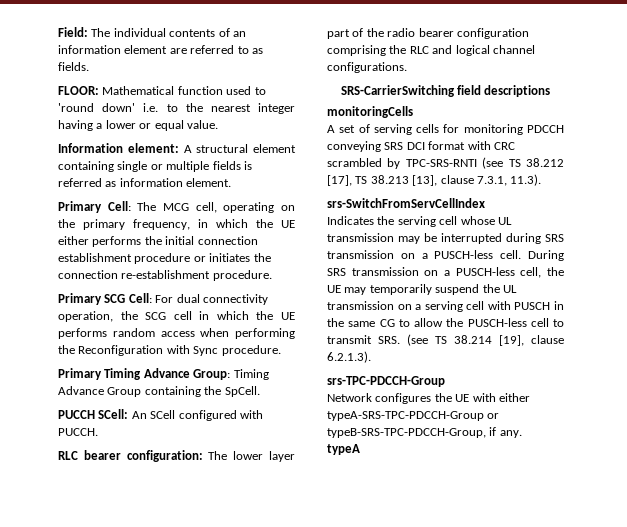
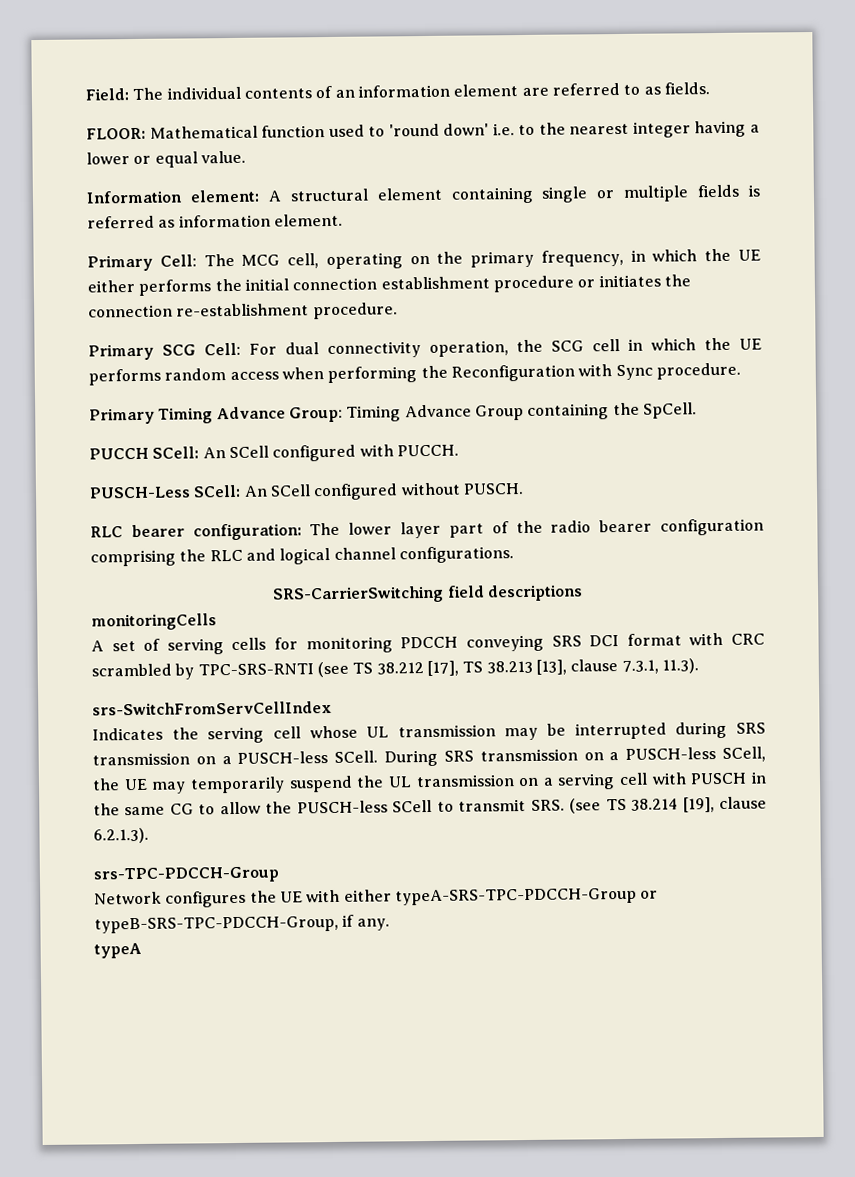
(98, 432) none -> [89,482,524,501] // PUSCH-Less SCell: An SCell configured without PUSCH.
[500,250,522,259] cell. -> [334,750,379,763] SCell.
[520,267,542,278] cell, -> [722,746,767,762] SCell,
[530,318,549,327] cell -> [392,799,433,813] SCell

